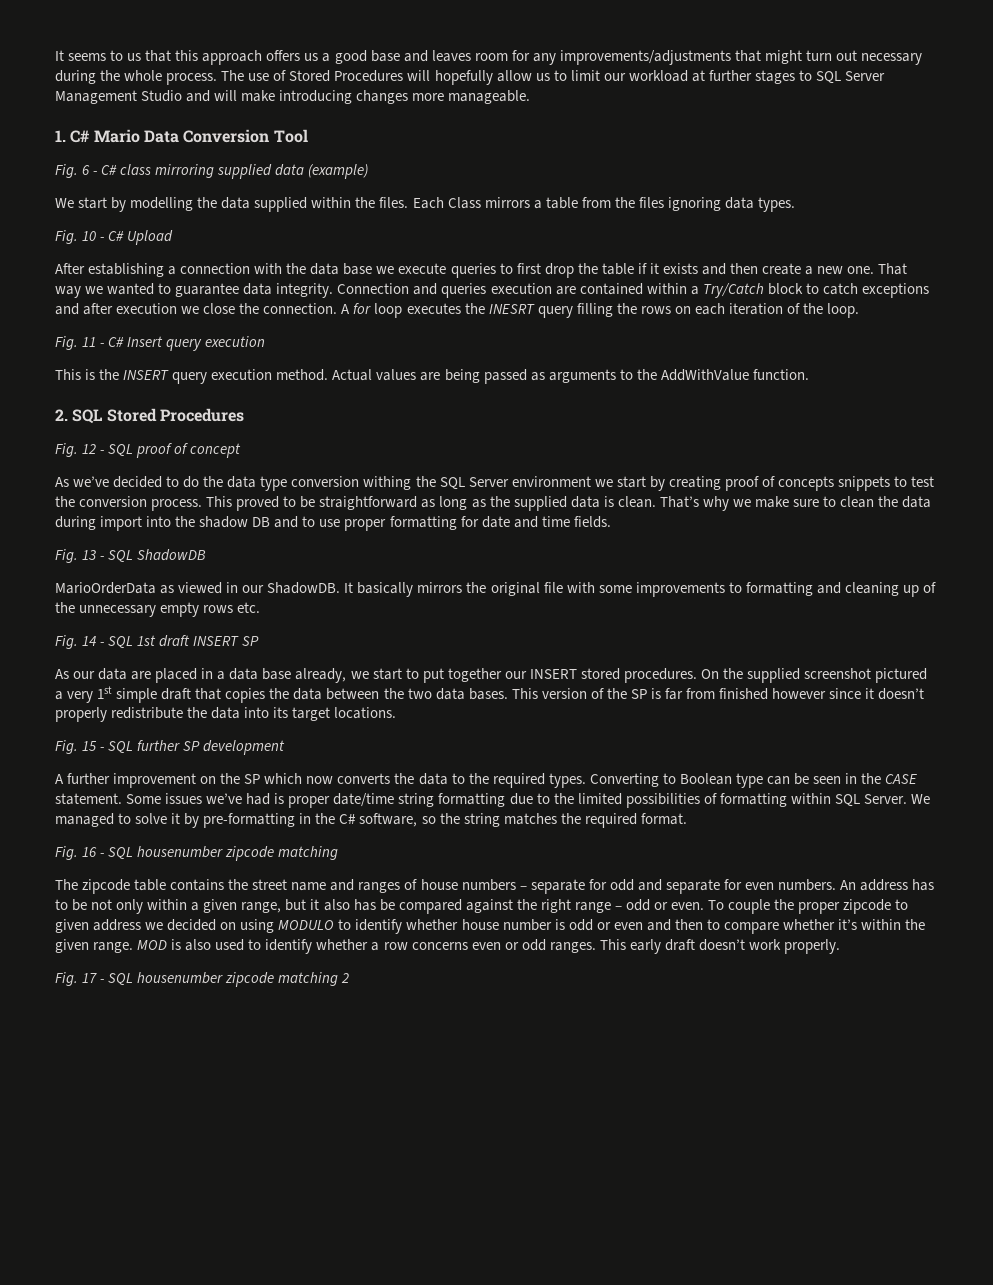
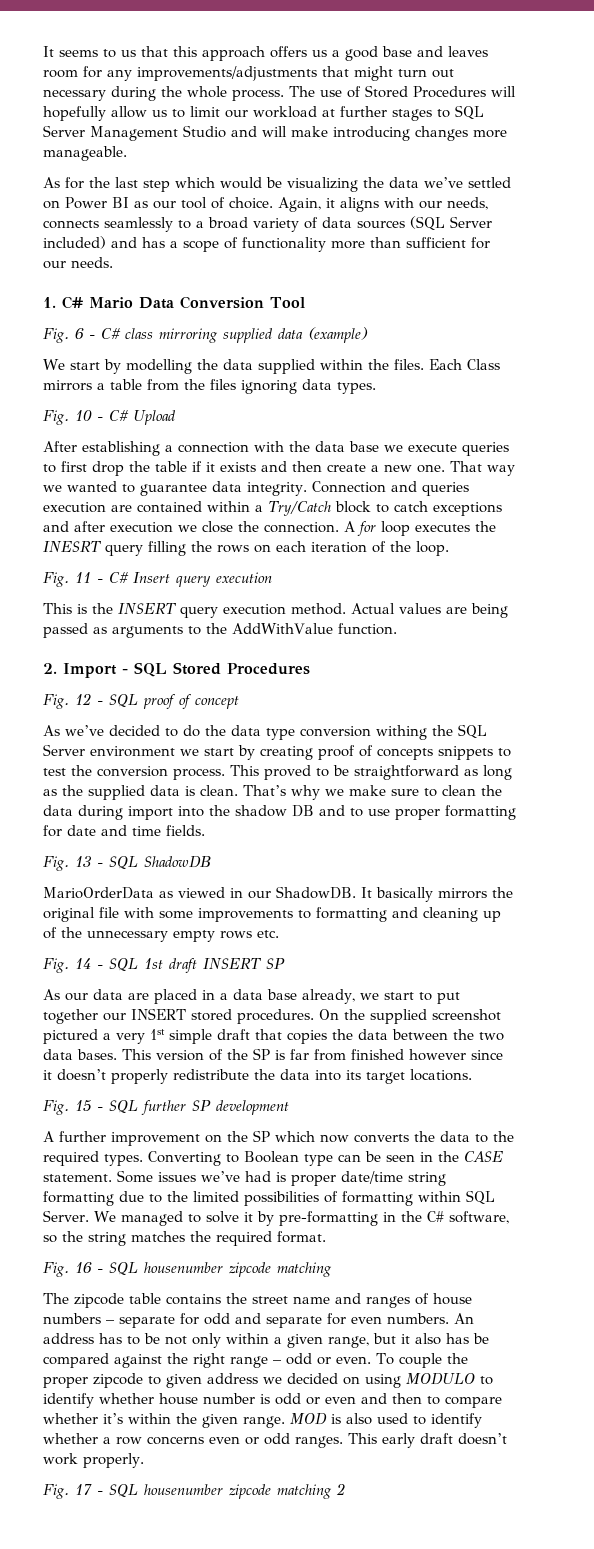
(531, 97) none -> [43,177,511,192] [43,197,488,212] [43,216,492,232] [43,236,490,252] [43,257,113,269] // As for the last step which would be visualizing the data we’ve settled on Power BI as our tool of choice. Again, it aligns with our needs, connects seamlessly to a broad variety of data sources (SQL Server included) and has a scope of functionality more than sufficient for our needs.
(68, 415) none -> [63,663,128,678] Import -

